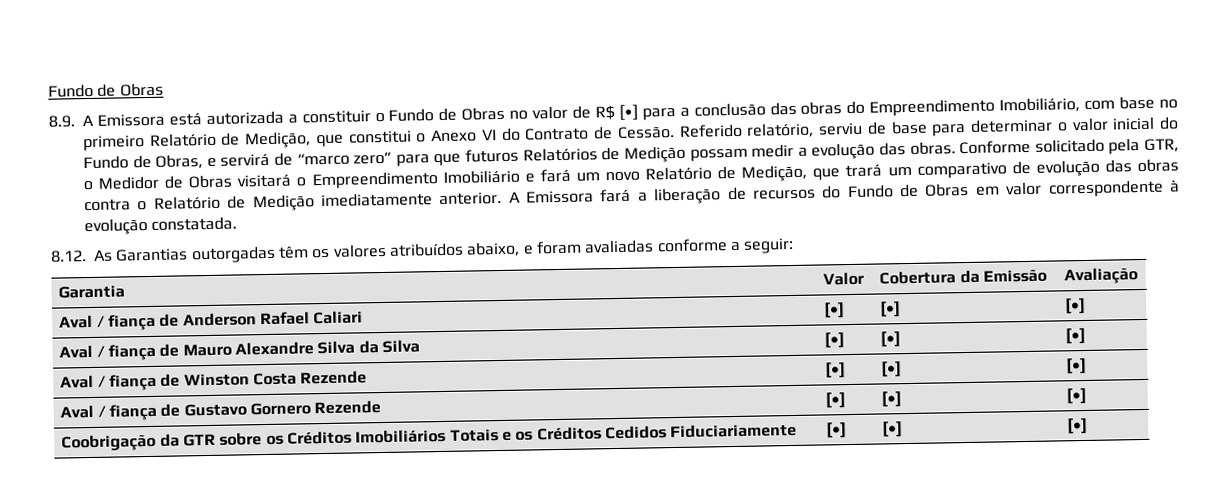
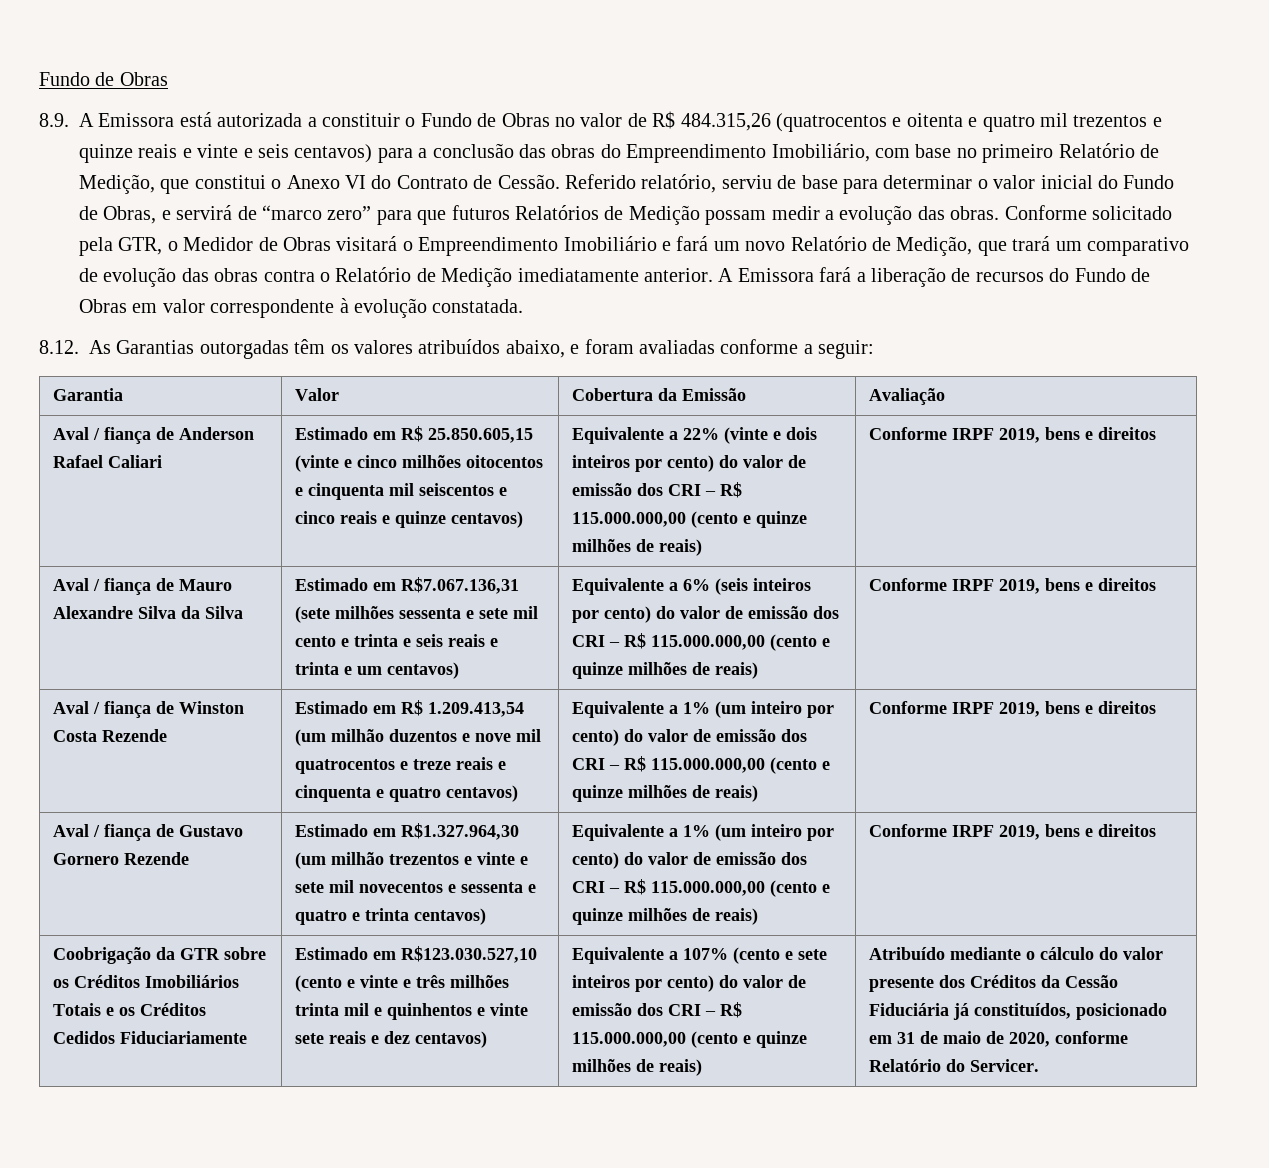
[618,104,638,121] [•] -> [680,113,1162,132] [79,144,373,163] 484.315,26 (quatrocentos e oitenta e quatro mil trezentos e quinze reais e vinte e seis centavos)
[824,302,846,319] [880,301,902,318] [1064,297,1087,315] [•] | [•] | [•] -> [294,426,533,443] [294,455,543,472] [294,483,507,500] [294,511,523,528] [571,427,817,444] [571,455,806,472] [571,482,742,498] [571,511,807,528] [571,539,702,556] [868,427,1156,443] Estimado em R$ 25.850.605,15 (vinte e cinco milhões oitocentos e cinquenta mil seiscentos e cinco reais e quinze centavos) | Equivalente a 22% (vinte e dois inteiros por cento) do valor de emissão dos CRI – R$ 115.000.000,00 (cento e quinze milhões de reais) | Conforme IRPF 2019, bens e direitos
[824,332,846,349] [880,331,902,348] [1065,327,1087,345] [•] | [•] | [•] -> [294,577,519,594] [294,606,538,623] [294,634,498,647] [294,662,459,679] [571,578,811,595] [571,606,839,623] [571,633,830,651] [571,662,758,679] [868,578,1156,594] Estimado em R$7.067.136,31 (sete milhões sessenta e sete mil cento e trinta e seis reais e trinta e um centavos) | Equivalente a 6% (seis inteiros por cento) do valor de emissão dos CRI – R$ 115.000.000,00 (cento e quinze milhões de reais) | Conforme IRPF 2019, bens e direitos
[825,362,847,379] [881,361,903,378] [1066,357,1088,375] [•] | [•] | [•] -> [294,700,524,717] [294,729,541,746] [294,757,506,774] [294,785,518,802] [571,701,834,718] [571,729,807,746] [571,756,830,774] [571,785,758,802] [868,701,1156,717] Estimado em R$ 1.209.413,54 (um milhão duzentos e nove mil quatrocentos e treze reais e cinquenta e quatro centavos) | Equivalente a 1% (um inteiro por cento) do valor de emissão dos CRI – R$ 115.000.000,00 (cento e quinze milhões de reais) | Conforme IRPF 2019, bens e direitos
[825,392,847,409] [881,391,903,408] [1066,387,1088,405] [•] | [•] | [•] -> [294,823,519,840] [294,852,528,869] [294,880,536,893] [294,908,486,925] [571,824,834,841] [571,852,807,869] [571,879,830,897] [571,908,758,925] [868,824,1156,840] Estimado em R$1.327.964,30 (um milhão trezentos e vinte e sete mil novecentos e sessenta e quatro e trinta centavos) | Equivalente a 1% (um inteiro por cento) do valor de emissão dos CRI – R$ 115.000.000,00 (cento e quinze milhões de reais) | Conforme IRPF 2019, bens e direitos
[826,422,848,439] [882,421,904,438] [1067,417,1089,435] [•] | [•] | [•] -> [294,946,537,963] [294,975,509,992] [294,1003,528,1020] [294,1031,487,1048] [571,947,827,964] [571,975,806,992] [571,1002,742,1018] [571,1031,807,1048] [571,1059,702,1076] [868,947,1163,960] [868,975,1118,992] [868,1003,1167,1020] [868,1031,1128,1047] [868,1059,1039,1072] Estimado em R$123.030.527,10 (cento e vinte e três milhões trinta mil e quinhentos e vinte sete reais e dez centavos) | Equivalente a 107% (cento e sete inteiros por cento) do valor de emissão dos CRI – R$ 115.000.000,00 (cento e quinze milhões de reais) | Atribuído mediante o cálculo do valor presente dos Créditos da Cessão Fiduciária já constituídos, posicionado em 31 de maio de 2020, conforme Relatório do Servicer.

